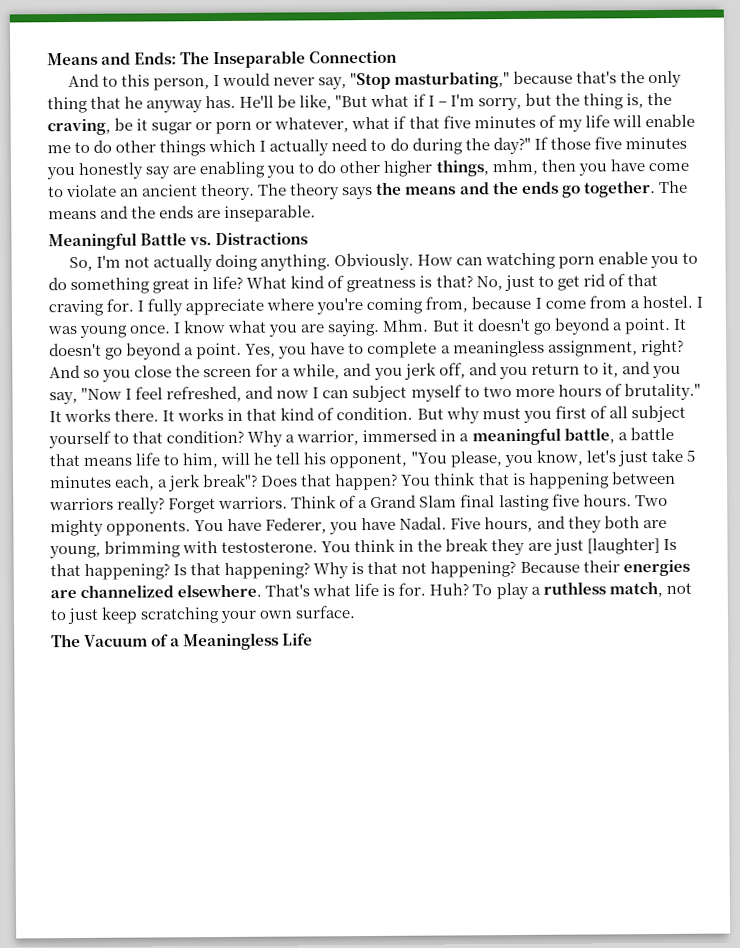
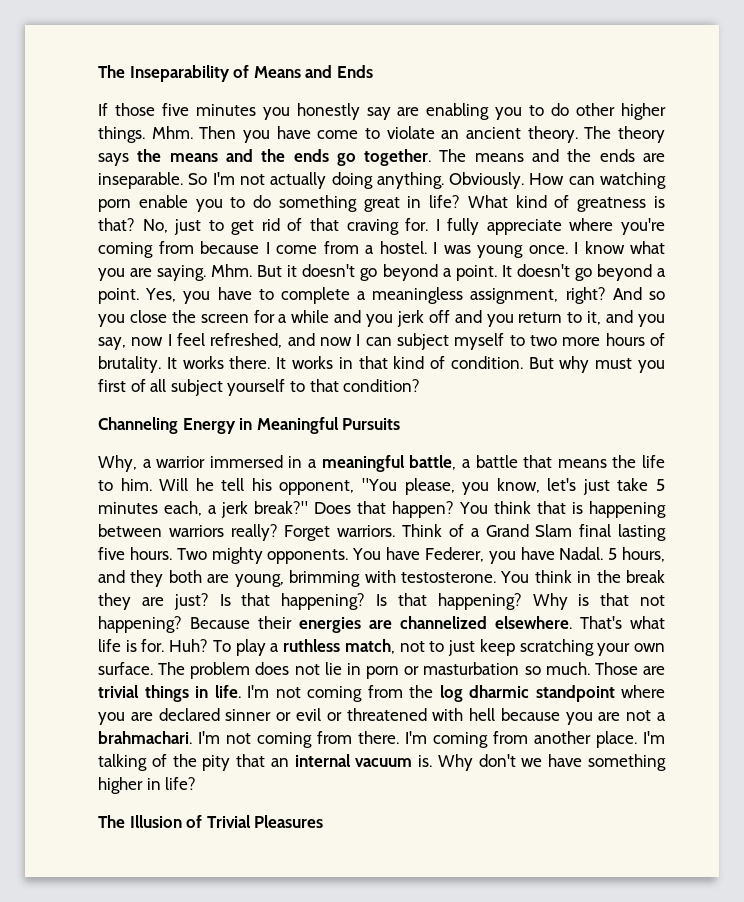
[47,50,398,69] [67,70,683,91] [47,92,672,114] [47,113,695,136] [47,136,531,157] Means and Ends: The Inseparable Connection // And to this person, I would never say, "Stop masturbating," because that's the only thing that he anyway has. He'll be like, "But what if I – I'm sorry, but the thing is, the craving, be it sugar or porn or whatever, what if that five minutes of my life will enable me to do other things which I actually need to do during the day?" -> [98,65,373,82] The Inseparability of Means and Ends //
[435,159,576,177] things, mhm, then -> [98,126,237,143] things. Mhm. Then
[48,232,309,251] [68,256,93,272] // Meaningful Battle vs. Distractions // So, -> [188,173,208,185] So
[425,296,469,313] from, -> [158,241,194,254] from
[292,364,341,380] while, -> [291,310,330,323] while
[438,362,466,379] off, -> [428,310,450,323] off
[81,387,123,400] "Now -> [131,337,164,346] now
[623,382,701,401] brutality." -> [98,356,161,373] brutality.
[247,430,360,447] Why a warrior, -> [98,417,401,434] [98,455,206,472] // Channeling Energy in Meaningful Pursuits // Why, a warrior
(133, 461) none -> [612,455,637,468] the
[182,452,251,469] him, will -> [120,478,189,491] him. Will
[202,473,259,488] break"? -> [254,501,309,514] break?"
[450,517,482,530] Five -> [608,548,618,560] 5
[552,538,660,555] just [laughter] -> [173,593,209,610] just?
[51,632,314,651] // The Vacuum of a Meaningless Life -> [158,662,665,679] [98,685,665,702] [98,708,666,725] [98,731,665,748] [98,754,666,771] [98,777,197,794] [98,815,324,828] The problem does not lie in porn or masturbation so much. Those are trivial things in life. I'm not coming from the log dharmic standpoint where you are declared sinner or evil or threatened with hell because you are not a brahmachari. I'm not coming from there. I'm coming from another place. I'm talking of the pity that an internal vacuum is. Why don't we have something higher in life? // The Illusion of Trivial Pleasures

